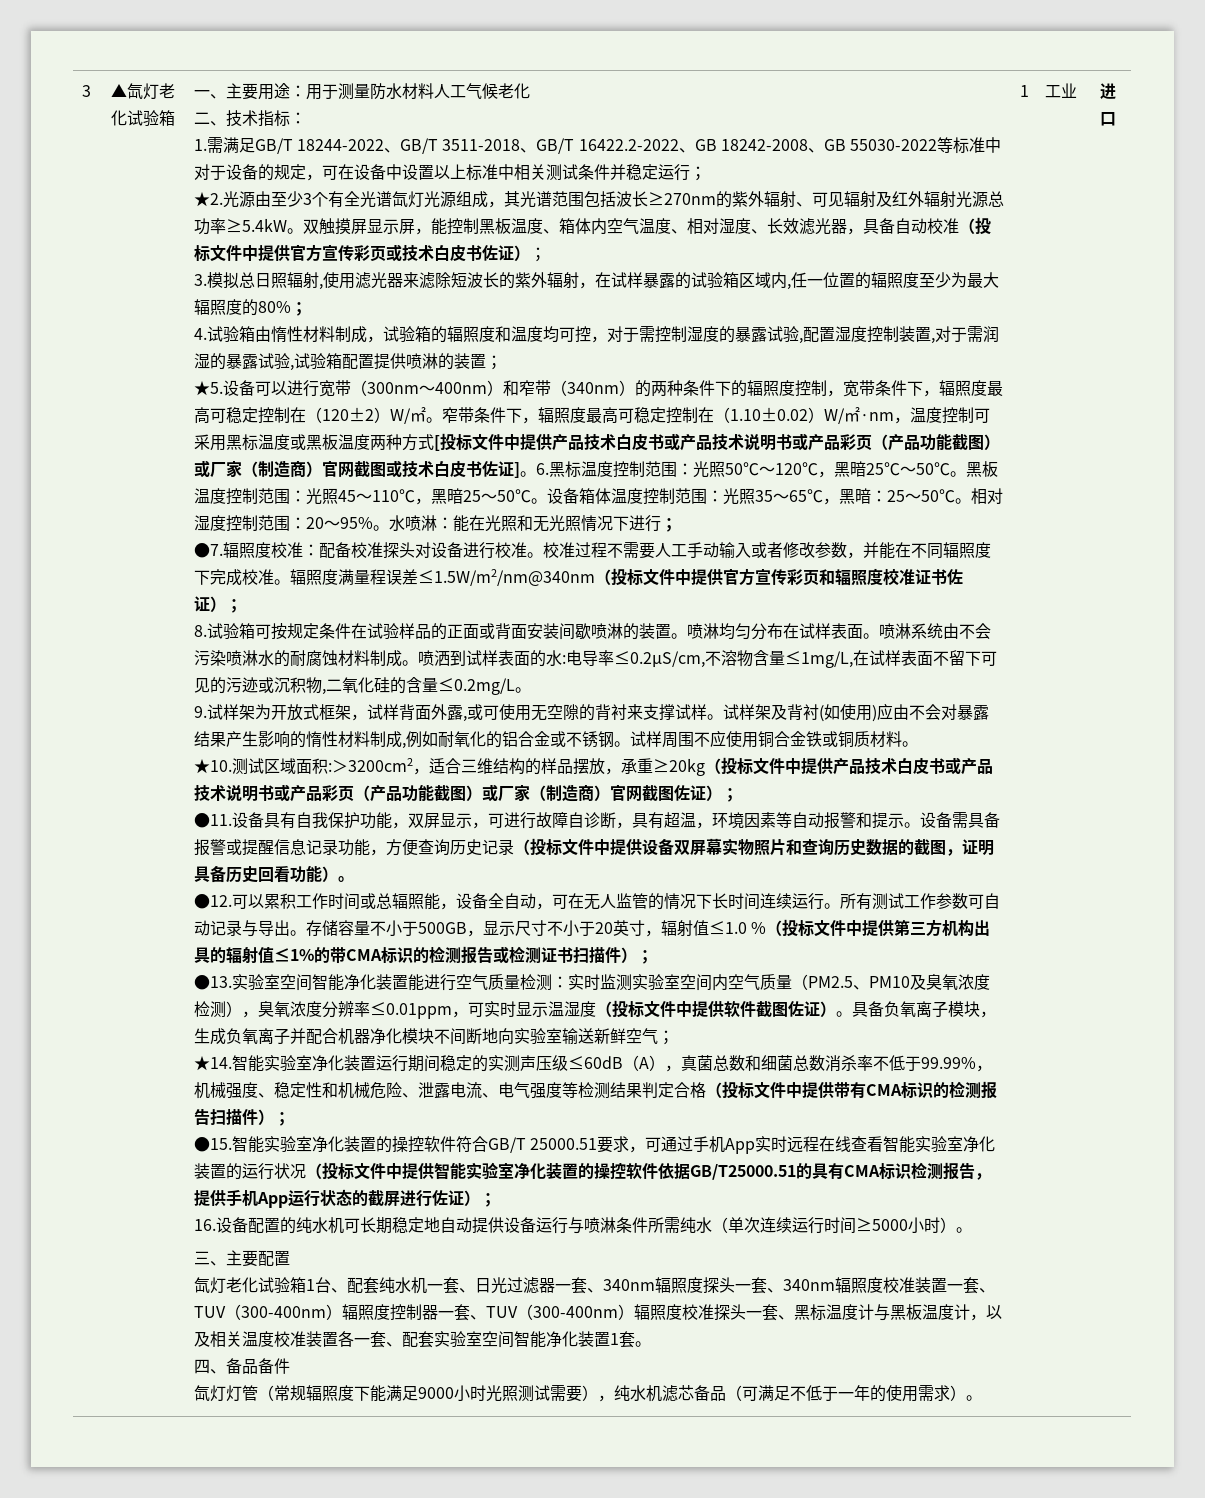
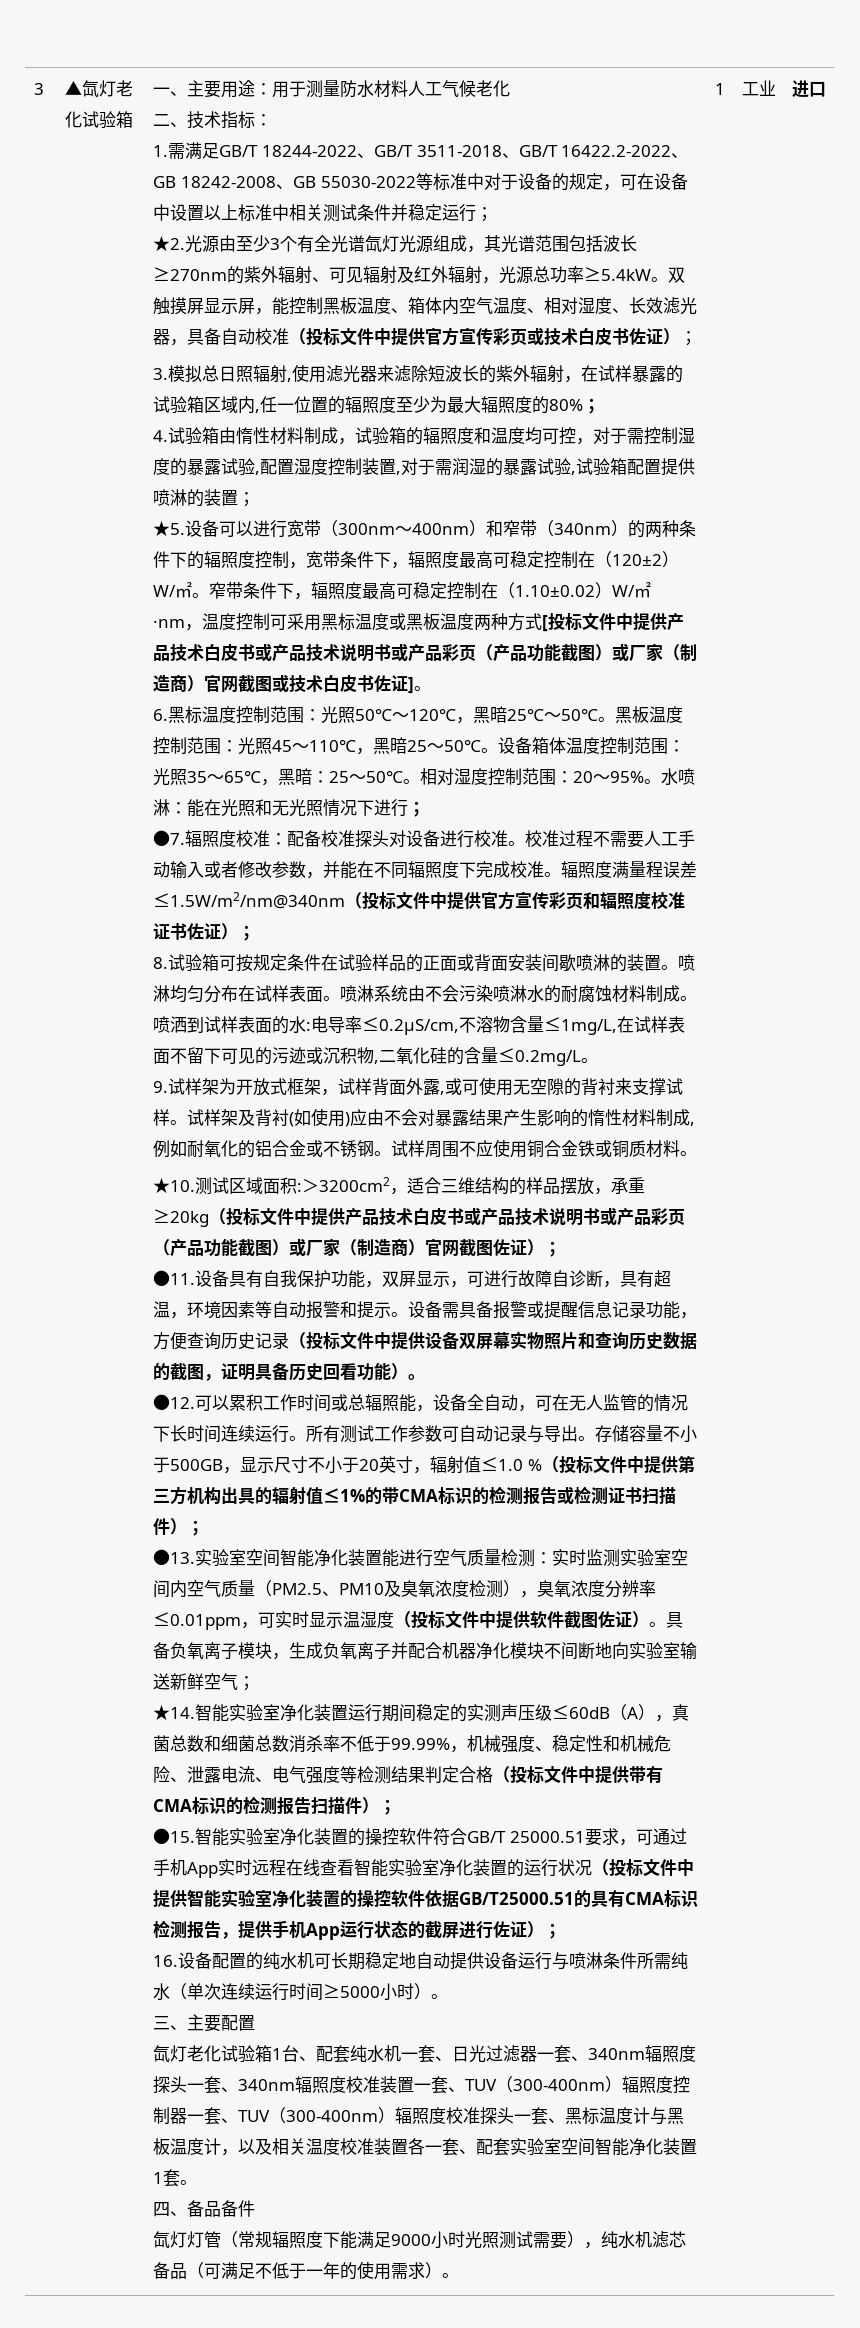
(956, 199) none -> [482,277,500,284] ，
(536, 474) none -> (432, 688) //

